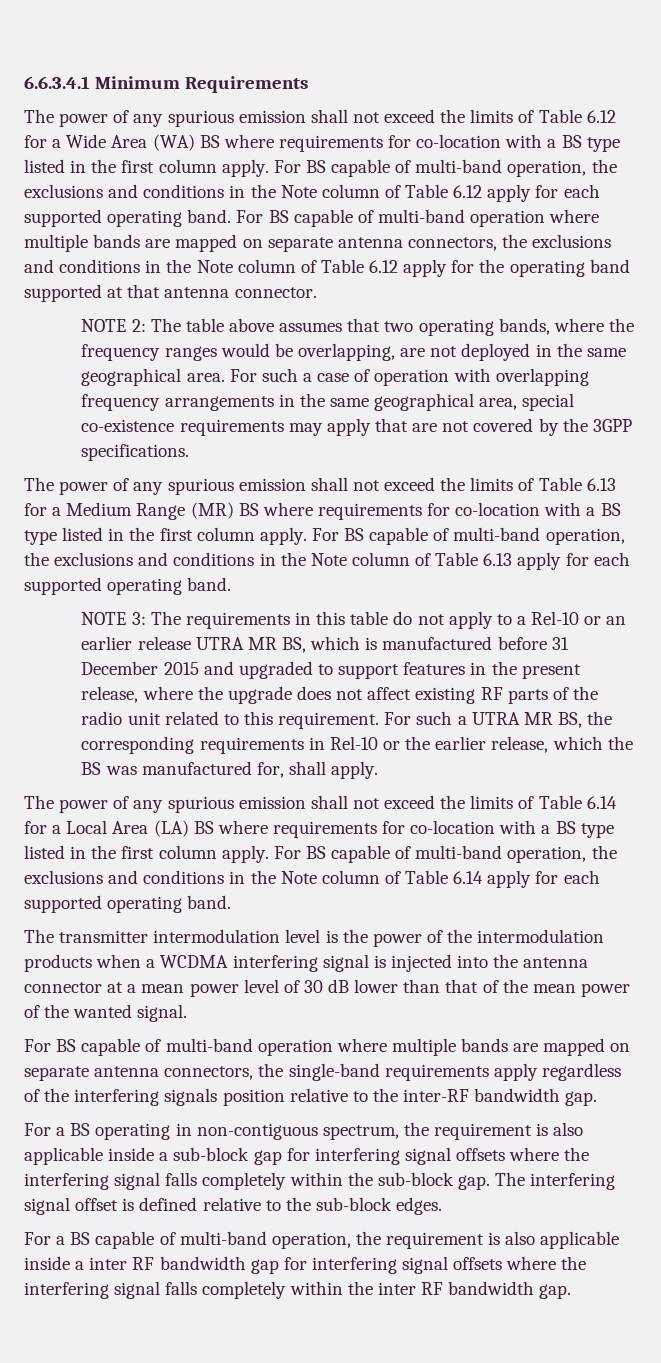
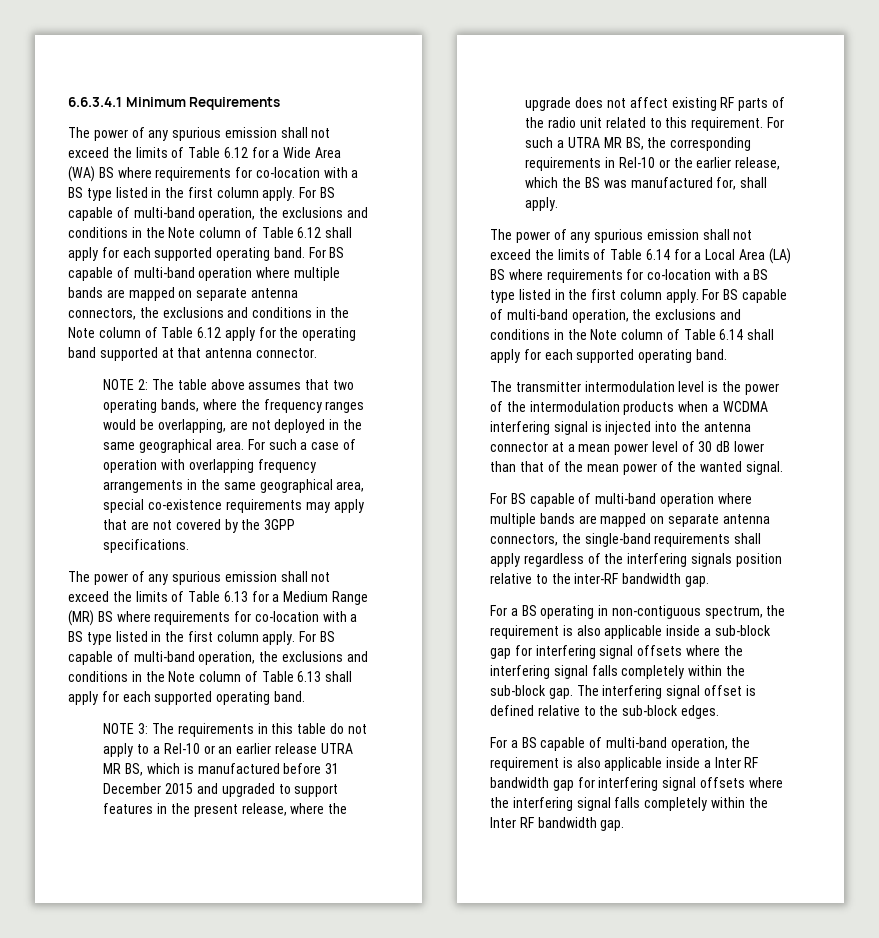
(483, 191) none -> [325,227,353,238] shall
(513, 559) none -> [325,671,353,682] shall
(484, 877) none -> [747,329,775,340] shall
(489, 1072) none -> [734,533,762,544] shall
[89,1257,128,1270] inter -> [714,757,741,768] Inter
[377,1282,416,1295] inter -> [490,817,516,828] Inter

